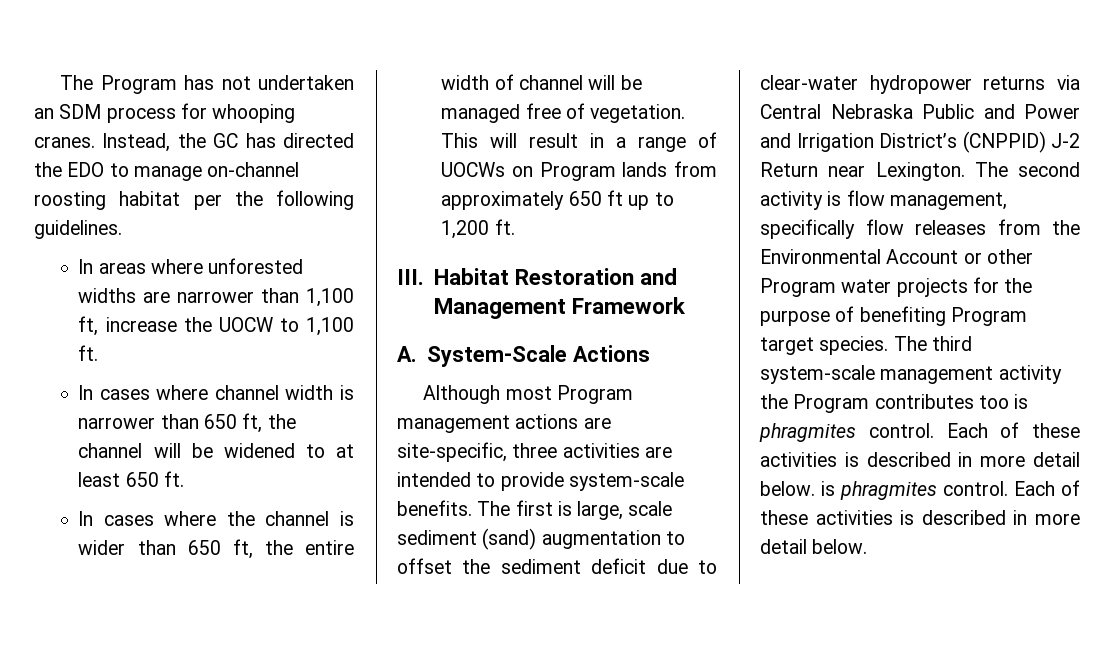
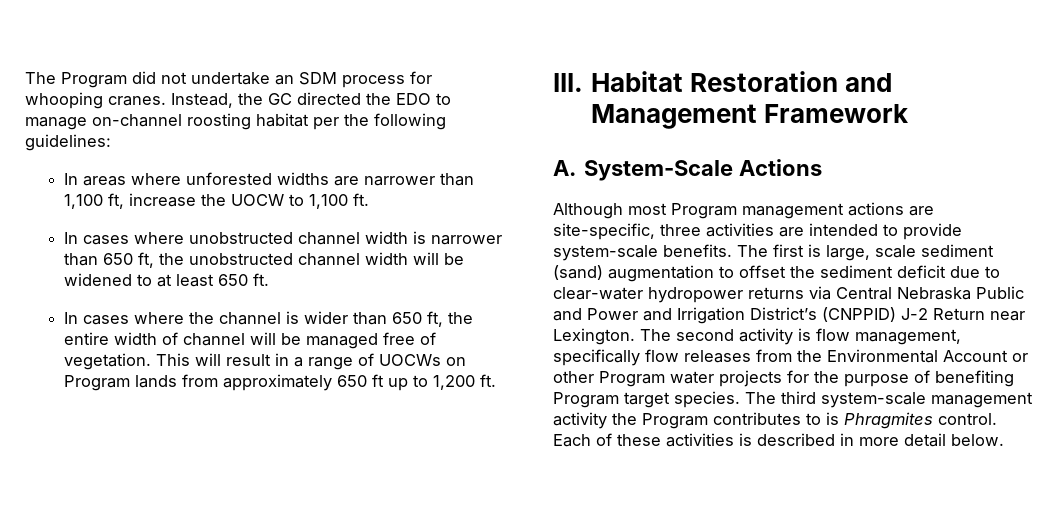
[184,75,354,90] has not undertaken -> [132,71,270,85] did not undertake
[245,133,276,148] has -> (292, 99) none
[34,220,122,239] guidelines. -> [25,134,111,151] guidelines:
(209, 392) none -> [188,232,293,244] unobstructed
[78,443,143,458] channel -> [188,252,408,266] unobstructed channel width
[978,394,1029,409] [759,423,856,442] too is phragmites -> [806,412,933,429] to is Phragmites
[821,480,1080,500] [760,510,1080,525] [760,539,868,554] is phragmites control. Each of these activities is described in more detail below. -> (1004, 440) none

